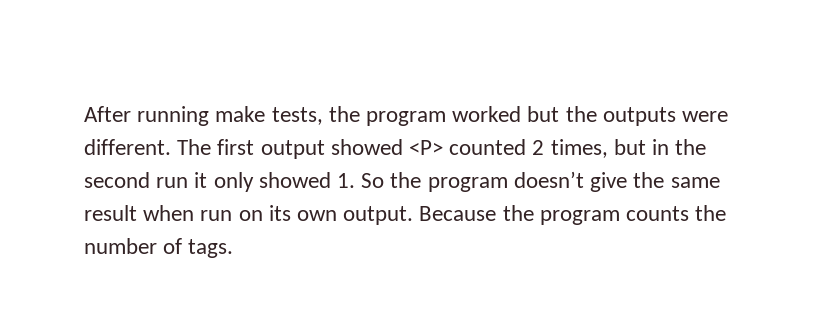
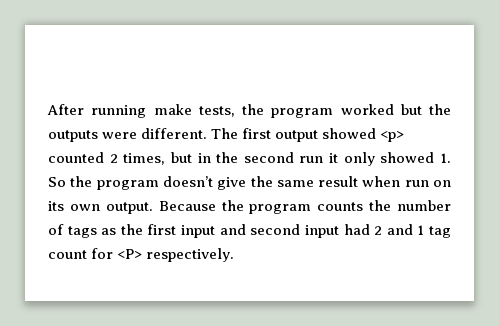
[409,140,444,155] <P> -> [380,131,405,142] <p>
[188,239,234,258] tags. -> [67,224,452,238] [48,248,235,262] tags as the first input and second input had 2 and 1 tag count for <P> respectively.

